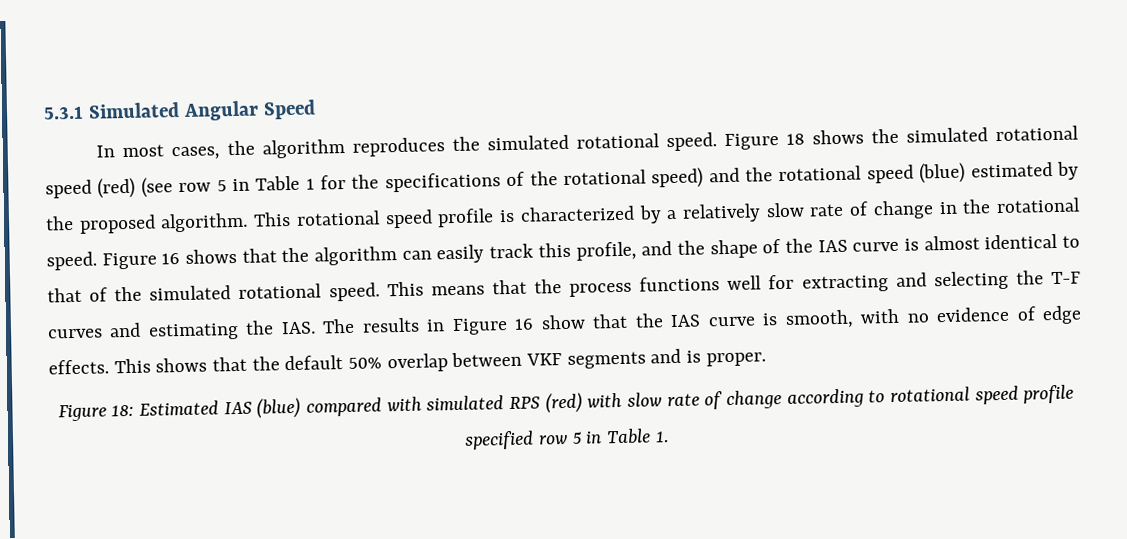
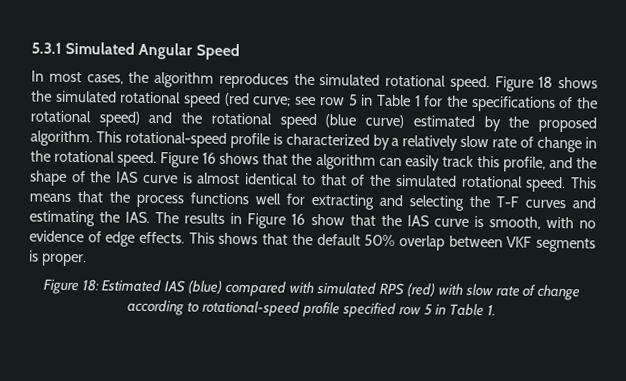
[97,177,173,199] (red) (see -> [224,92,317,107] (red curve; see
[919,162,966,184] (blue) -> [325,114,405,129] (blue curve)
[295,209,433,229] rotational speed -> [124,131,227,148] rotational-speed
[650,348,682,364] and -> (596, 245) none
[890,385,1019,405] rotational speed -> [202,300,301,317] rotational-speed

